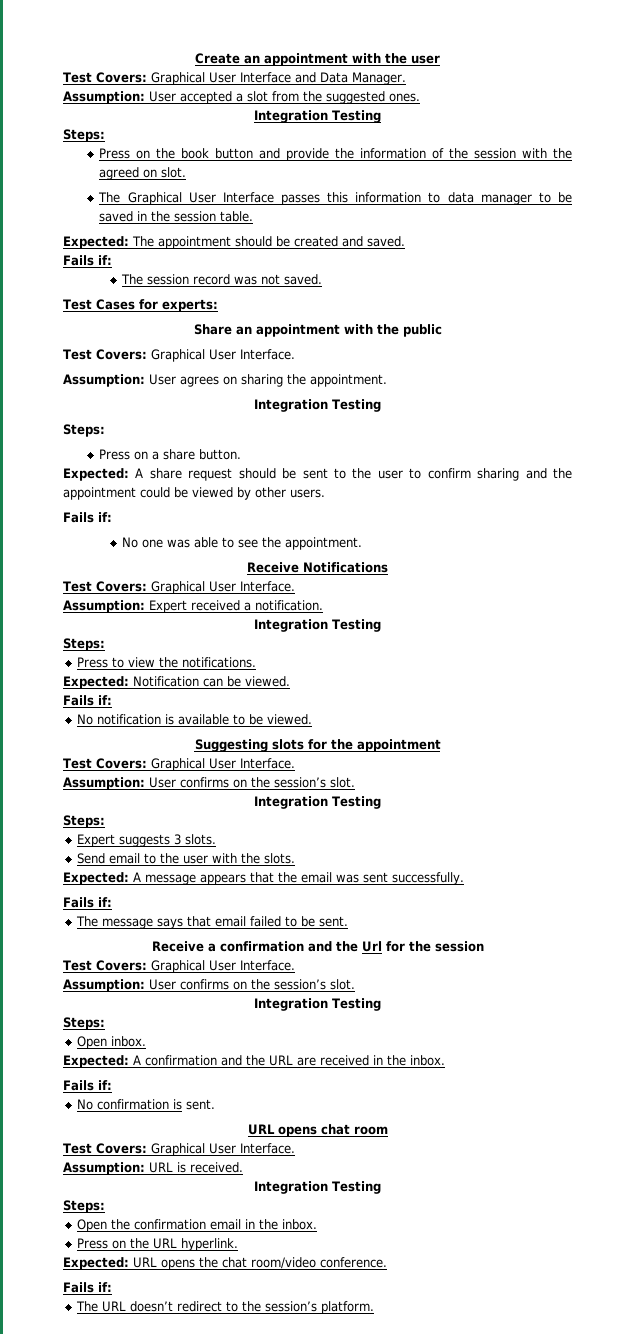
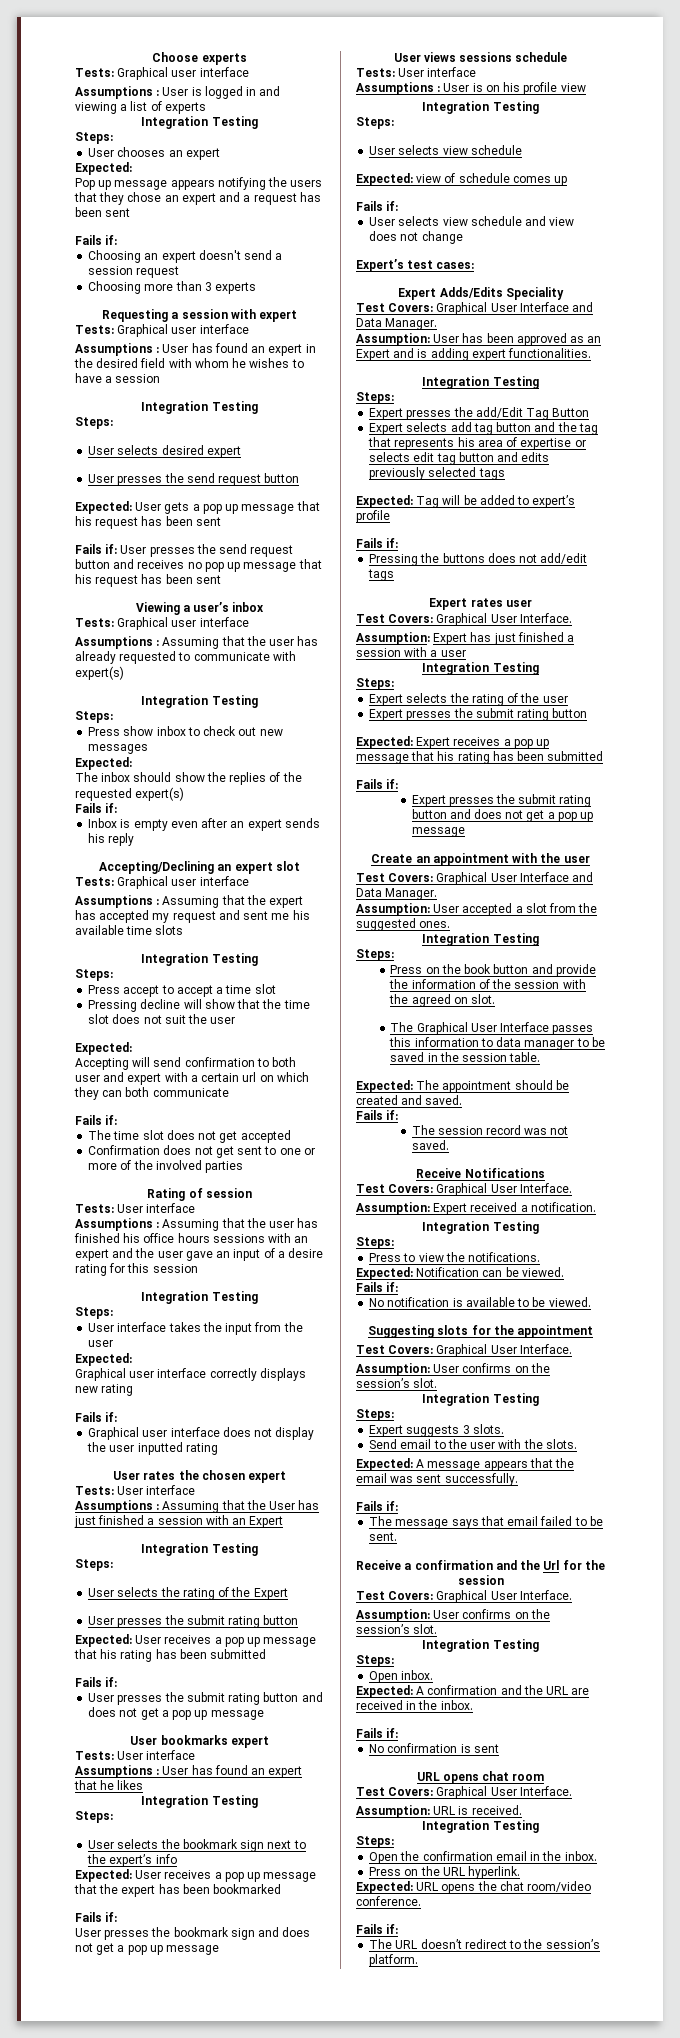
(195, 58) none -> [152,52,247,65] [75,67,249,80] [75,86,281,99] [75,101,206,114] [141,116,258,129] [75,132,113,144] [88,147,220,160] [75,162,132,175] [75,177,323,190] [74,192,321,205] [75,207,131,217] [75,235,118,245] [88,250,283,263] [88,266,180,278] [88,281,257,294] [102,309,297,322] [75,324,249,337] [75,343,316,356] [74,358,304,368] [75,373,161,383] [141,401,258,414] [75,417,113,429] [88,445,241,458] [88,473,300,486] [75,501,320,514] [75,516,221,529] [75,544,294,557] [75,559,322,572] [75,574,221,587] [135,602,265,615] [75,617,249,630] [75,636,319,649] [75,651,296,664] [75,666,124,680] [141,695,258,708] [75,711,113,723] [88,726,283,736] [88,744,149,754] [75,757,132,770] [75,772,302,785] [75,787,185,801] [75,803,118,813] [88,818,320,831] [88,833,135,846] [99,861,300,874] [75,876,249,889] [75,895,304,908] [75,910,310,923] [75,925,184,935] [141,953,258,966] [75,969,113,981] [88,984,276,997] [88,999,310,1012] [88,1014,236,1024] [75,1042,132,1055] [75,1057,297,1070] [75,1072,309,1085] [74,1087,229,1100] [75,1115,118,1125] [88,1130,291,1143] [88,1145,315,1158] [88,1160,244,1173] [147,1188,252,1201] [75,1203,196,1213] [75,1218,319,1231] [74,1233,309,1243] [75,1248,324,1261] [75,1263,198,1276] [141,1291,258,1304] [75,1307,113,1319] [88,1322,303,1335] [88,1340,114,1347] [75,1353,132,1366] [75,1368,306,1381] [75,1384,134,1396] [75,1412,118,1422] [88,1427,315,1440] [87,1442,218,1455] [113,1470,286,1483] [75,1485,196,1495] [75,1500,320,1513] [74,1515,284,1528] [141,1543,258,1556] [75,1559,113,1571] [88,1587,288,1600] [88,1615,299,1628] [75,1634,317,1647] [74,1649,267,1662] [75,1677,118,1687] [88,1692,323,1705] [88,1707,264,1720] [130,1735,269,1748] [75,1750,196,1760] [75,1765,303,1778] [74,1780,144,1790] [141,1795,258,1808] [75,1811,113,1823] [88,1839,306,1852] [87,1854,177,1867] [75,1869,317,1882] [74,1884,282,1897] [75,1912,118,1922] [75,1927,311,1940] [75,1943,220,1955] [393,52,568,62] [356,67,477,77] [356,82,586,95] [422,101,539,114] [356,117,394,129] [369,145,522,155] [356,173,568,186] [356,201,399,211] [369,216,575,226] [369,231,463,244] [356,259,475,272] [398,287,564,300] [356,302,594,315] [356,318,438,330] [356,333,602,346] [356,348,592,361] [422,376,539,389] [356,392,394,404] [369,407,590,420] [369,422,598,435] [368,437,586,450] [369,452,550,465] [369,467,505,480] [356,495,576,508] [356,510,390,523] [356,538,399,548] [369,553,588,566] [368,569,395,581] [429,598,532,610] [356,613,572,626] [356,632,575,645] [356,647,466,657] [422,662,539,675] [356,678,394,690] [369,693,568,706] [369,708,588,721] [356,736,550,749] [356,751,604,764] [356,779,399,789] [411,794,592,807] [411,809,594,822] [411,827,465,837] Choose experts // Tests: Graphical user interface // Assumptions : User is logged in and viewing a list of experts // Integration Testing // Steps: // User chooses an expert // Expected: // Pop up message appears notifying the users that they chose an expert and a request has been sent // Fails if: // Choosing an expert doesn't send a session request // Choosing more than 3 experts // Requesting a session with expert // Tests: Graphical user interface // Assumptions : User has found an expert in the desired field with whom he wishes to have a session // Integration Testing // Steps: // User selects desired expert // User presses the send request button // Expected: User gets a pop up message that his request has been sent // Fails if: User presses the send request button and receives no pop up message that his request has been sent // Viewing a user’s inbox // Tests: Graphical user interface // Assumptions : Assuming that the user has already requested to communicate with expert(s) // Integration Testing // Steps: // Press show inbox to check out new messages // Expected: // The inbox should show the replies of the requested expert(s) // Fails if: // Inbox is empty even after an expert sends his reply // Accepting/Declining an expert slot // Tests: Graphical user interface // Assumptions : Assuming that the expert has accepted my request and sent me his available time slots // Integration Testing // Steps: // Press accept to accept a time slot // Pressing decline will show that the time slot does not suit the user // Expected: // Accepting will send confirmation to both user and expert with a certain url on which they can both communicate // Fails if: // The time slot does not get accepted // Confirmation does not get sent to one or more of the involved parties // Rating of session // Tests: User interface // Assumptions : Assuming that the user has finished his office hours sessions with an expert and the user gave an input of a desire rating for this session // Integration Testing // Steps: // User interface takes the input from the user // Expected: // Graphical user interface correctly displays new rating // Fails if: // Graphical user interface does not display the user inputted rating // User rates the chosen expert // Tests: User interface // Assumptions : Assuming that the User has just finished a session with an Expert // Integration Testing // Steps: // User selects the rating of the Expert // User presses the submit rating button // Expected: User receives a pop up message that his rating has been submitted // Fails if: // User presses the submit rating button and does not get a pop up message // User bookmarks expert // Tests: User interface // Assumptions : User has found an expert that he likes // Integration Testing // Steps: // User selects the bookmark sign next to the expert’s info // Expected: User receives a pop up message that the expert has been bookmarked // Fails if: // User presses the bookmark sign and does not get a pop up message // User views sessions schedule // Tests: User interface // Assumptions : User is on his profile view // Integration Testing // Steps: // User selects view schedule // Expected: view of schedule comes up // Fails if: // User selects view schedule and view does not change // Expert’s test cases: // Expert Adds/Edits Speciality // Test Covers: Graphical User Interface and Data Manager. // Assumption: User has been approved as an Expert and is adding expert functionalities. // Integration Testing // Steps: // Expert presses the add/Edit Tag Button // Expert selects add tag button and the tag that represents his area of expertise or selects edit tag button and edits previously selected tags // Expected: Tag will be added to expert’s profile // Fails if: // Pressing the buttons does not add/edit tags // Expert rates user // Test Covers: Graphical User Interface. // Assumption: Expert has just finished a session with a user // Integration Testing // Steps: // Expert selects the rating of the user // Expert presses the submit rating button // Expected: Expert receives a pop up message that his rating has been submitted // Fails if: // Expert presses the submit rating button and does not get a pop up message //
[63,299,218,312] [193,324,442,337] [63,349,295,362] [63,374,387,387] [254,399,382,412] [63,424,105,437] [99,449,242,460] [63,468,573,481] [63,487,325,500] [63,512,112,523] [122,537,363,550] // Test Cases for experts: // Share an appointment with the public // Test Covers: Graphical User Interface. // Assumption: User agrees on sharing the appointment. // Integration Testing // Steps: // Press on a share button. // Expected: A share request should be sent to the user to confirm sharing and the appointment could be viewed by other users. // Fails if: // No one was able to see the appointment. -> (449, 1145) none
[185,1099,215,1110] sent. -> [473,1744,499,1753] sent

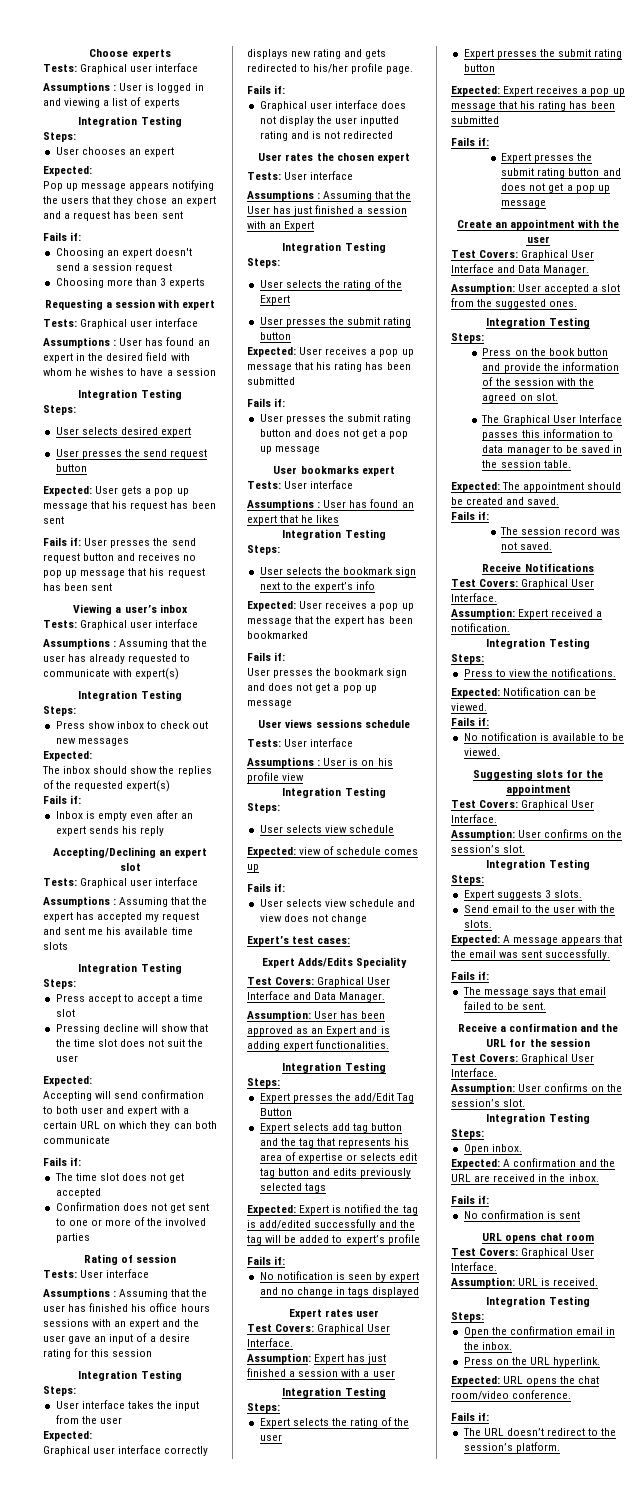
[242,1072,257,1082] url -> [80,1121,101,1129] URL
(134, 1390) none -> [344,49,387,59] [247,63,414,74] and gets redirected to his/her profile page.
(218, 1449) none -> [290,131,394,139] and is not redirected
[416,496,440,508] Tag -> [299,1204,418,1215] [247,1219,416,1230] [247,1235,262,1245] Expert is notified the tag is add/edited successfully and the tag
[369,553,588,566] [368,569,395,581] Pressing the buttons does not add/edit tags -> [259,1271,420,1282] [259,1287,420,1297] No notification is seen by expert and no change in tags displayed
[543,1560,560,1570] Url -> [486,1039,507,1047] URL

